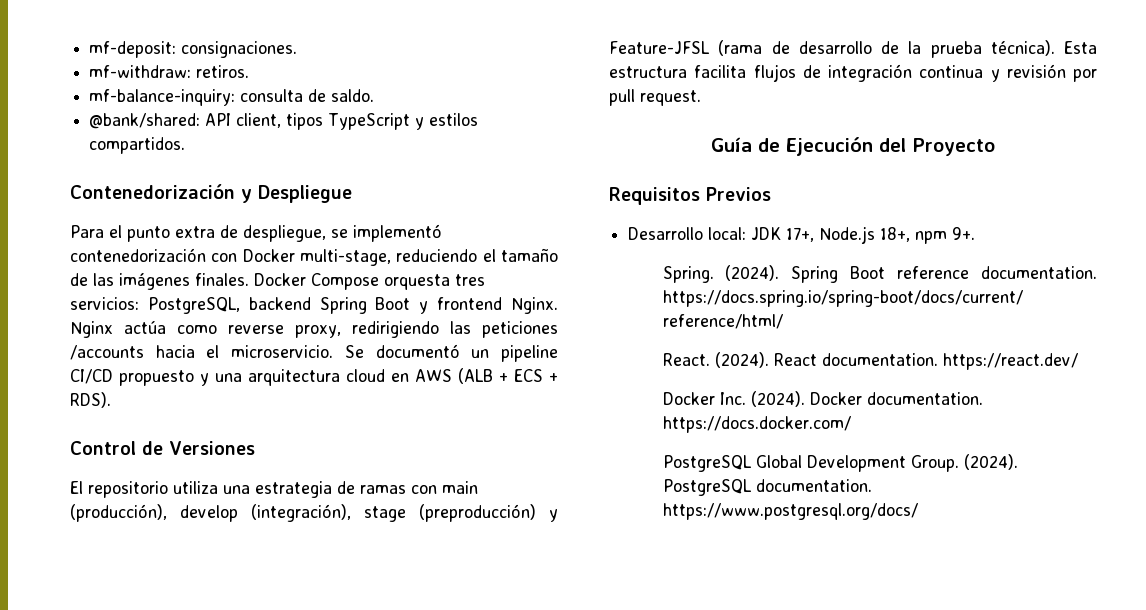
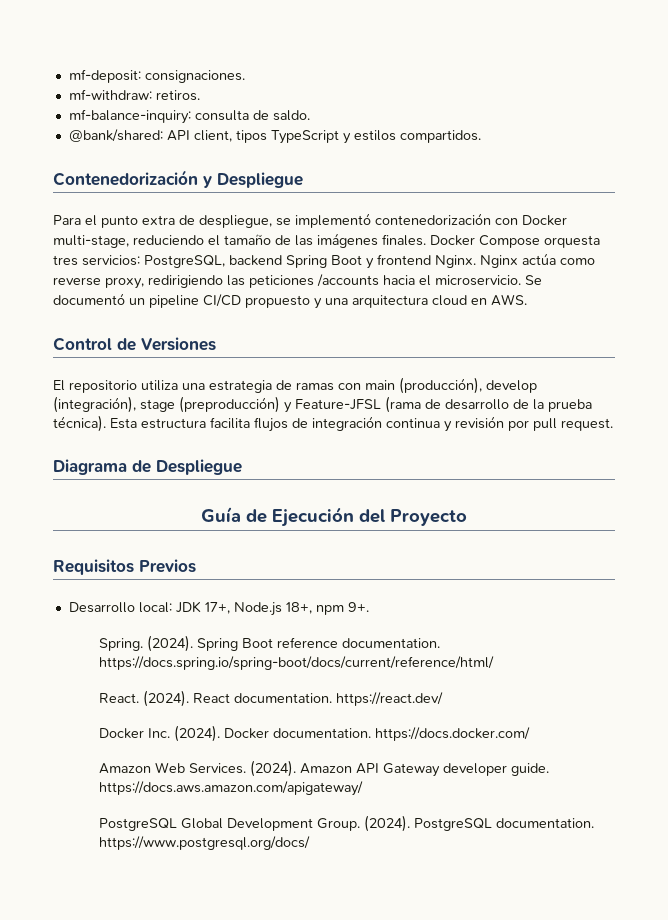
[415,368,558,384] [70,392,111,408] AWS (ALB + ECS + RDS). -> [491,294,527,306] AWS.
(701, 98) none -> [53,459,242,475] // Diagrama de Despliegue
(851, 424) none -> [99,760,550,777] [99,781,364,796] // Amazon Web Services. (2024). Amazon API Gateway developer guide. https://docs.aws.amazon.com/apigateway/

